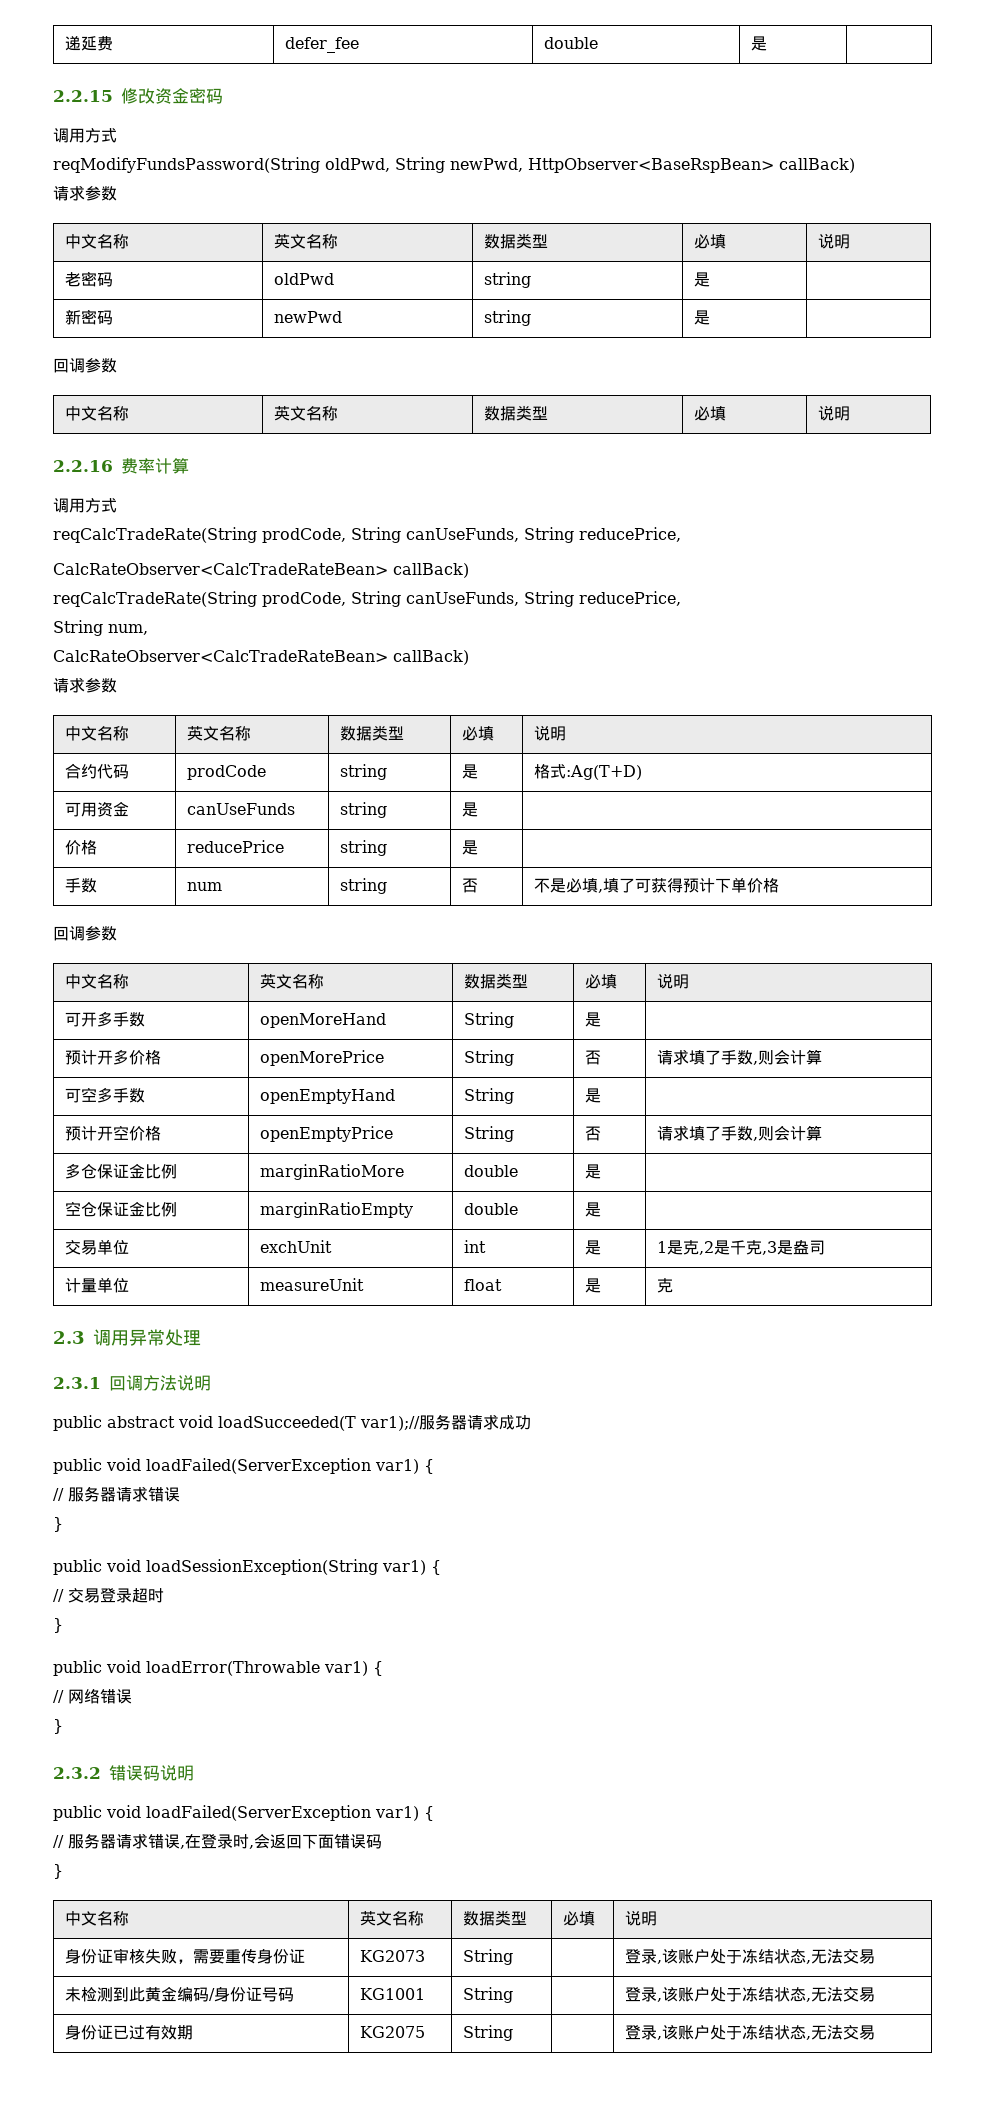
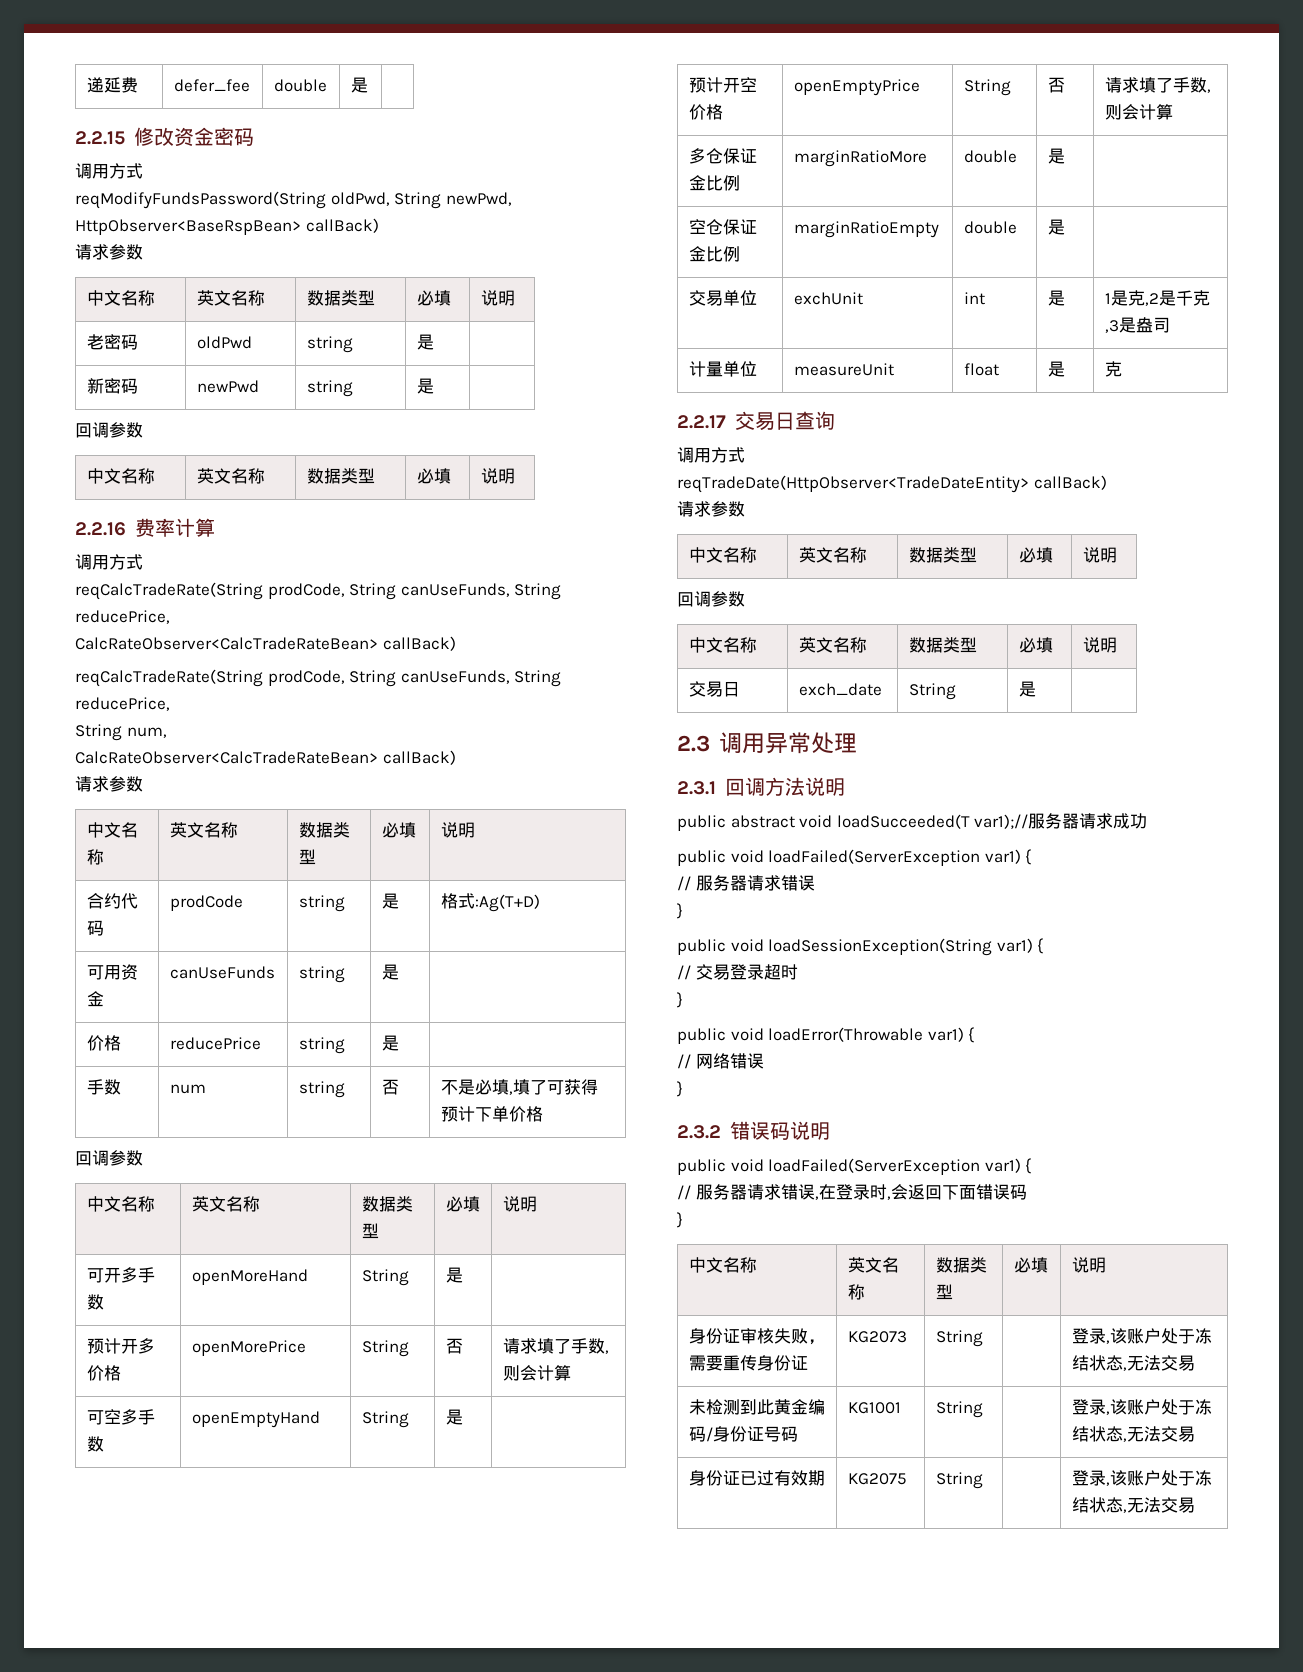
(674, 1285) none -> [677,411,835,431] [677,447,745,463] [677,475,1107,493] [677,501,745,517] [688,547,757,563] [798,547,867,563] [908,547,977,563] [1018,547,1053,563] [1082,547,1117,563] [677,591,745,607] [688,637,757,653] [798,637,867,653] [908,637,977,653] [1018,637,1053,653] [1082,637,1117,653] [688,681,740,697] [798,683,882,696] [908,683,956,700] [1018,681,1036,697] // 2.2.17交易日查询 // 调用方式 // reqTradeDate(HttpObserver<TradeDateEntity> callBack) // 请求参数 // 中文名称 | 英文名称 | 数据类型 | 必填 | 说明 // 回调参数 // 中文名称 | 英文名称 | 数据类型 | 必填 | 说明 // 交易日 | exch_date | String | 是 |

